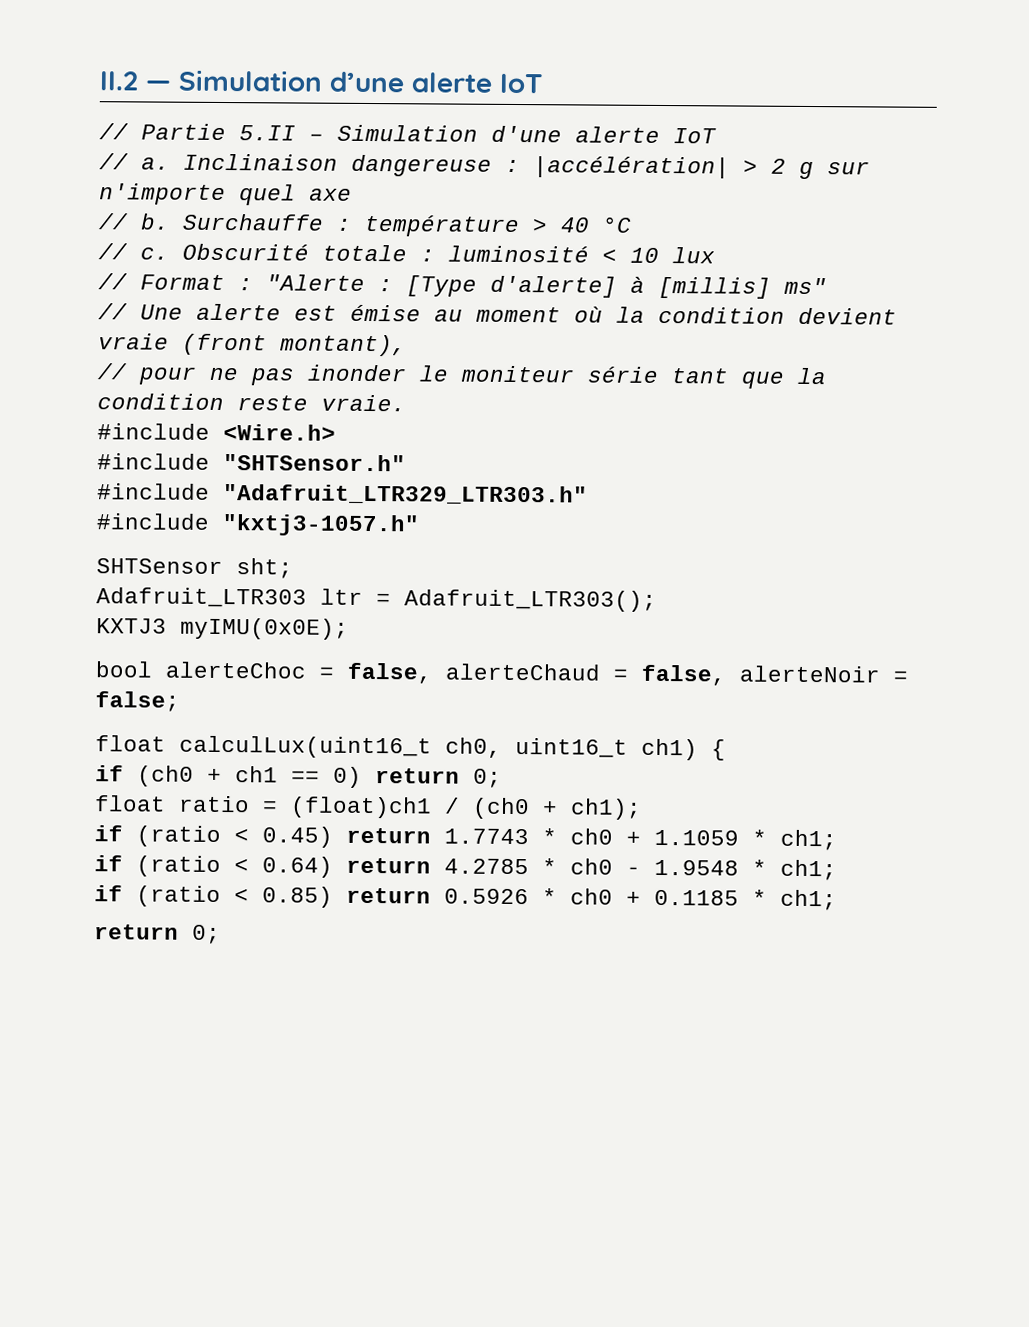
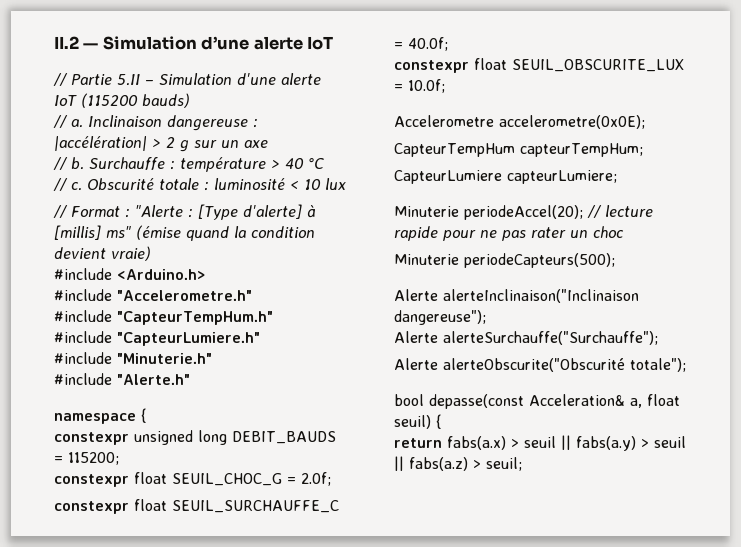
(717, 136) none -> [81,93,190,108] (115200 bauds)
[99,183,296,206] n'importe quel -> [221,140,239,148] un
[98,303,897,325] [98,333,407,357] [97,363,827,389] [97,393,406,412] [97,423,336,441] [97,453,406,472] [97,483,588,506] [96,513,420,537] [96,558,293,579] [96,587,657,612] [96,617,349,640] [95,661,908,686] [95,691,180,712] [95,735,726,761] [95,765,502,788] [94,795,642,820] [94,825,837,851] [94,855,837,881] [94,885,837,911] [94,924,221,945] // // Une alerte est émise au moment où la condition devient vraie (front montant), // // pour ne pas inonder le moniteur série tant que la condition reste vraie. // #include <Wire.h> // #include "SHTSensor.h" // #include "Adafruit_LTR329_LTR303.h" // #include "kxtj3-1057.h" // SHTSensor sht; // Adafruit_LTR303 ltr = Adafruit_LTR303(); // KXTJ3 myIMU(0x0E); // bool alerteChoc = false, alerteChaud = false, alerteNoir = false; // float calculLux(uint16_t ch0, uint16_t ch1) { // if (ch0 + ch1 == 0) return 0; // float ratio = (float)ch1 / (ch0 + ch1); // if (ratio < 0.45) return 1.7743 * ch0 + 1.1059 * ch1; // if (ratio < 0.64) return 4.2785 * ch0 - 1.9548 * ch1; // if (ratio < 0.85) return 0.5926 * ch0 + 0.1185 * ch1; // return 0; -> [136,225,315,241] [54,246,151,261] [54,268,205,280] [54,289,252,301] [54,310,273,325] [54,331,260,346] [54,352,212,364] [54,373,190,385] [54,408,146,424] [54,430,336,445] [54,452,119,465] [54,472,331,487] [54,499,339,514] [394,37,448,51] [394,58,684,73] [394,79,445,93] [394,115,645,129] [394,143,643,157] [394,170,617,184] [394,205,653,220] [394,226,624,241] [394,253,615,268] [394,289,639,303] [394,310,486,325] [394,331,658,345] [394,358,686,372] [394,394,680,409] [394,414,441,429] [394,435,686,451] [394,456,522,471] (émise quand la condition devient vraie) // #include <Arduino.h> // #include "Accelerometre.h" // #include "CapteurTempHum.h" // #include "CapteurLumiere.h" // #include "Minuterie.h" // #include "Alerte.h" // namespace { // constexpr unsigned long DEBIT_BAUDS = 115200; // constexpr float SEUIL_CHOC_G = 2.0f; // constexpr float SEUIL_SURCHAUFFE_C = 40.0f; // constexpr float SEUIL_OBSCURITE_LUX = 10.0f; // Accelerometre accelerometre(0x0E); // CapteurTempHum capteurTempHum; // CapteurLumiere capteurLumiere; // Minuterie periodeAccel(20); // lecture rapide pour ne pas rater un choc // Minuterie periodeCapteurs(500); // Alerte alerteInclinaison("Inclinaison dangereuse"); // Alerte alerteSurchauffe("Surchauffe"); // Alerte alerteObscurite("Obscurité totale"); // bool depasse(const Acceleration& a, float seuil) { // return fabs(a.x) > seuil || fabs(a.y) > seuil || fabs(a.z) > seuil;

